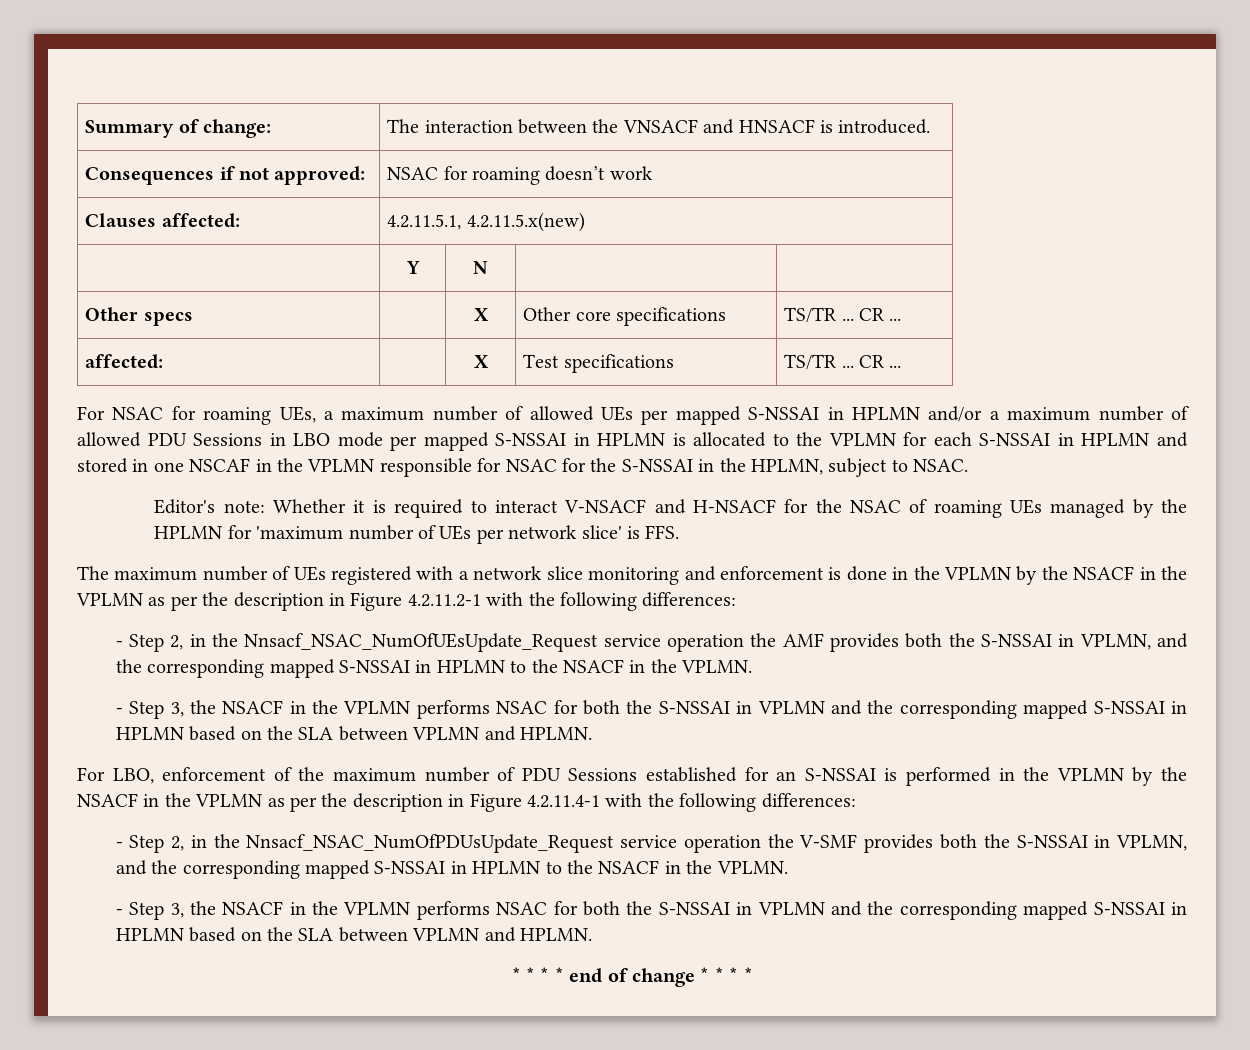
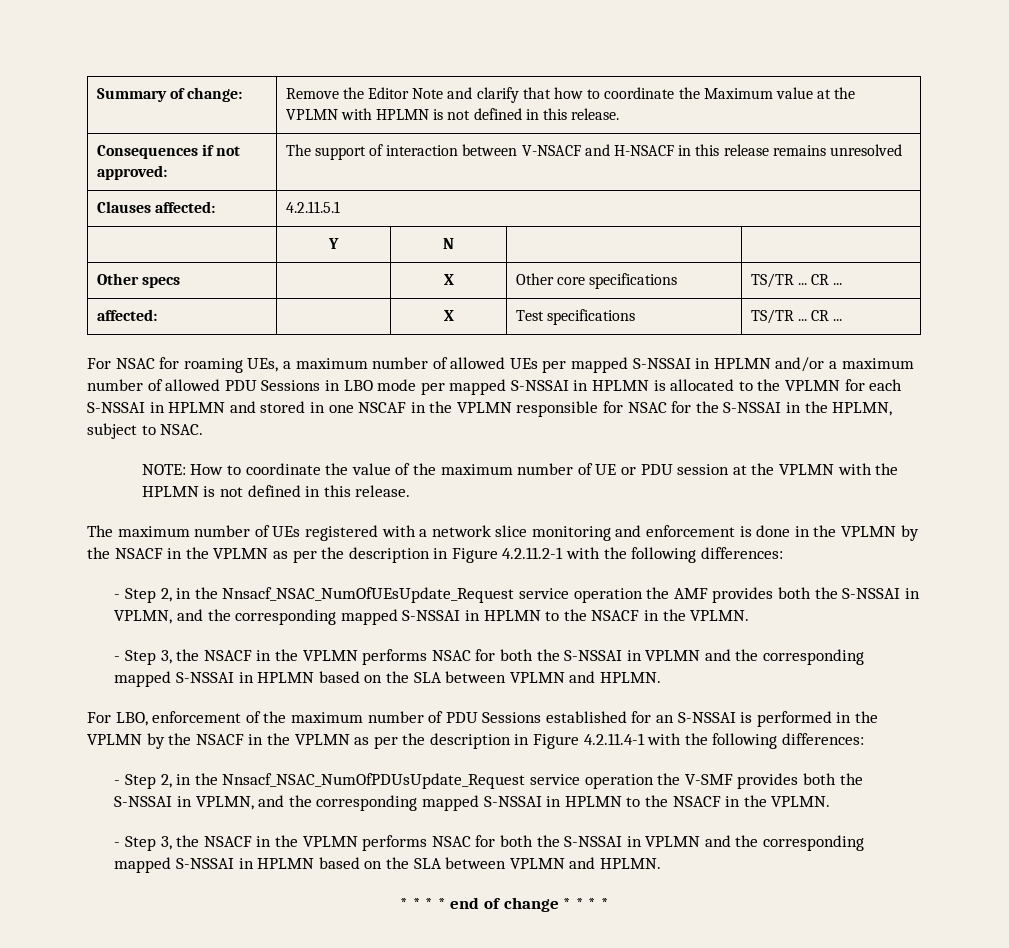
[387,119,931,134] [85,166,366,185] [387,166,653,185] The interaction between the VNSACF and HNSACF is introduced. // Consequences if not approved: | NSAC for roaming doesn’t work -> [285,87,856,103] [285,108,620,120] [96,144,241,159] [96,165,167,180] [285,144,902,160] Remove the Editor Note and clarify that how to coordinate the Maximum value at the VPLMN with HPLMN is not defined in this release. // Consequences if not approved: | The support of interaction between V-NSACF and H-NSACF in this release remains unresolved
[387,212,585,232] 4.2.11.5.1, 4.2.11.5.x(new) -> [285,201,340,213] 4.2.11.5.1
[154,499,1187,518] [154,525,680,544] Editor's note: Whether it is required to interact V-NSACF and H-NSACF for the NSAC of roaming UEs managed by the HPLMN for 'maximum number of UEs per network slice' is FFS. -> [141,463,899,475] [141,485,411,497] NOTE: How to coordinate the value of the maximum number of UE or PDU session at the VPLMN with the HPLMN is not defined in this release.

